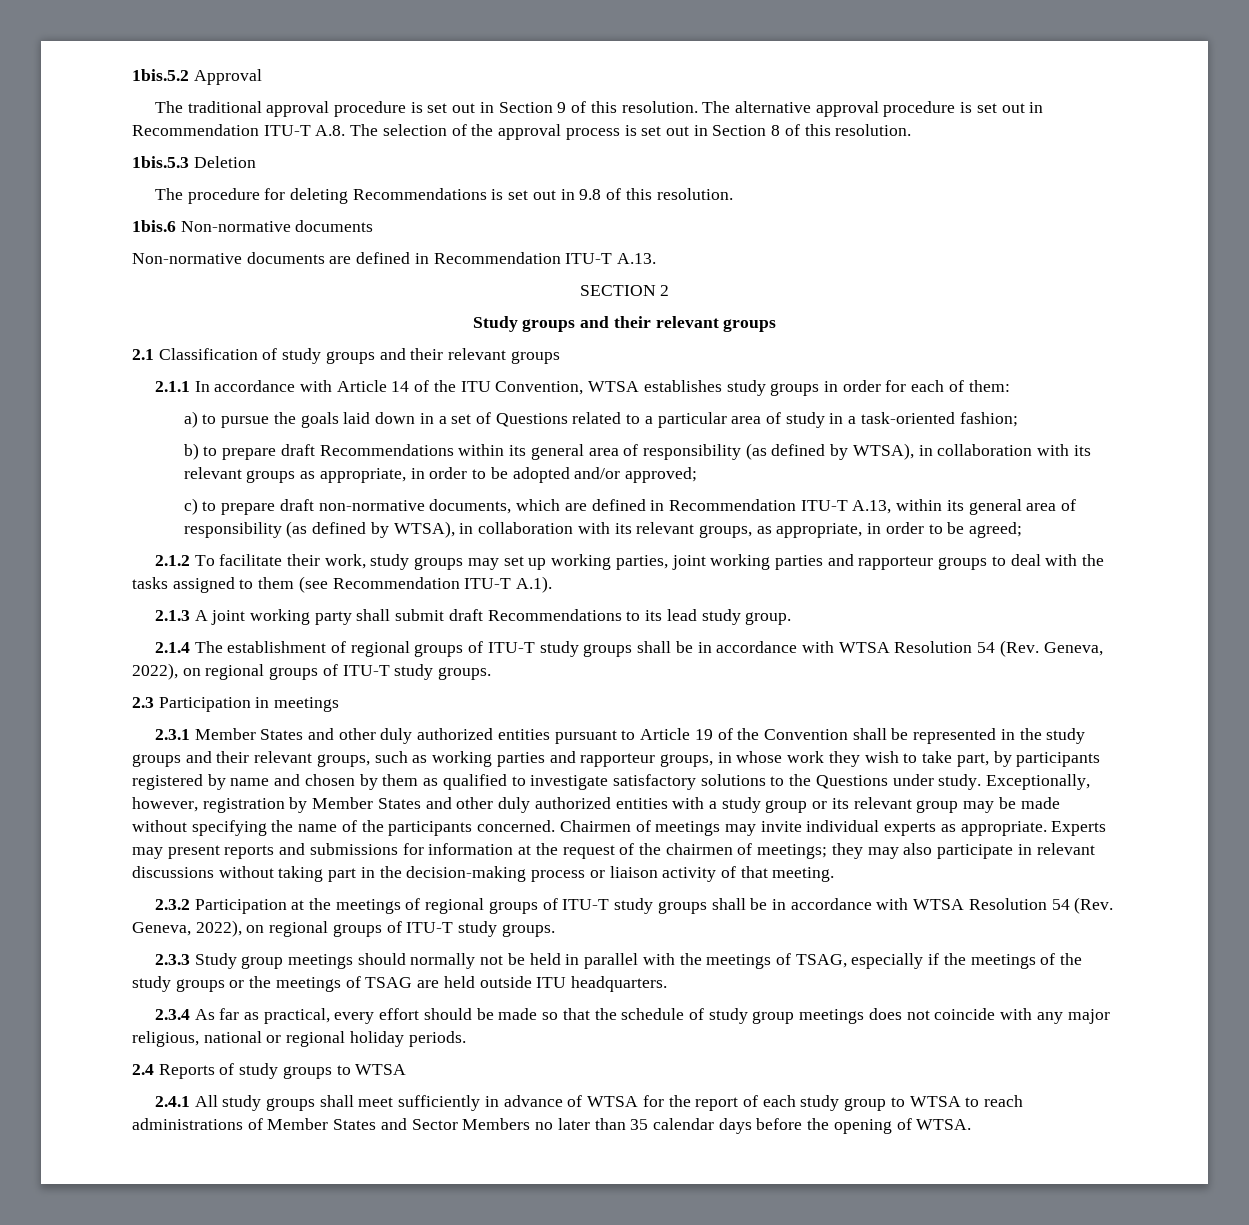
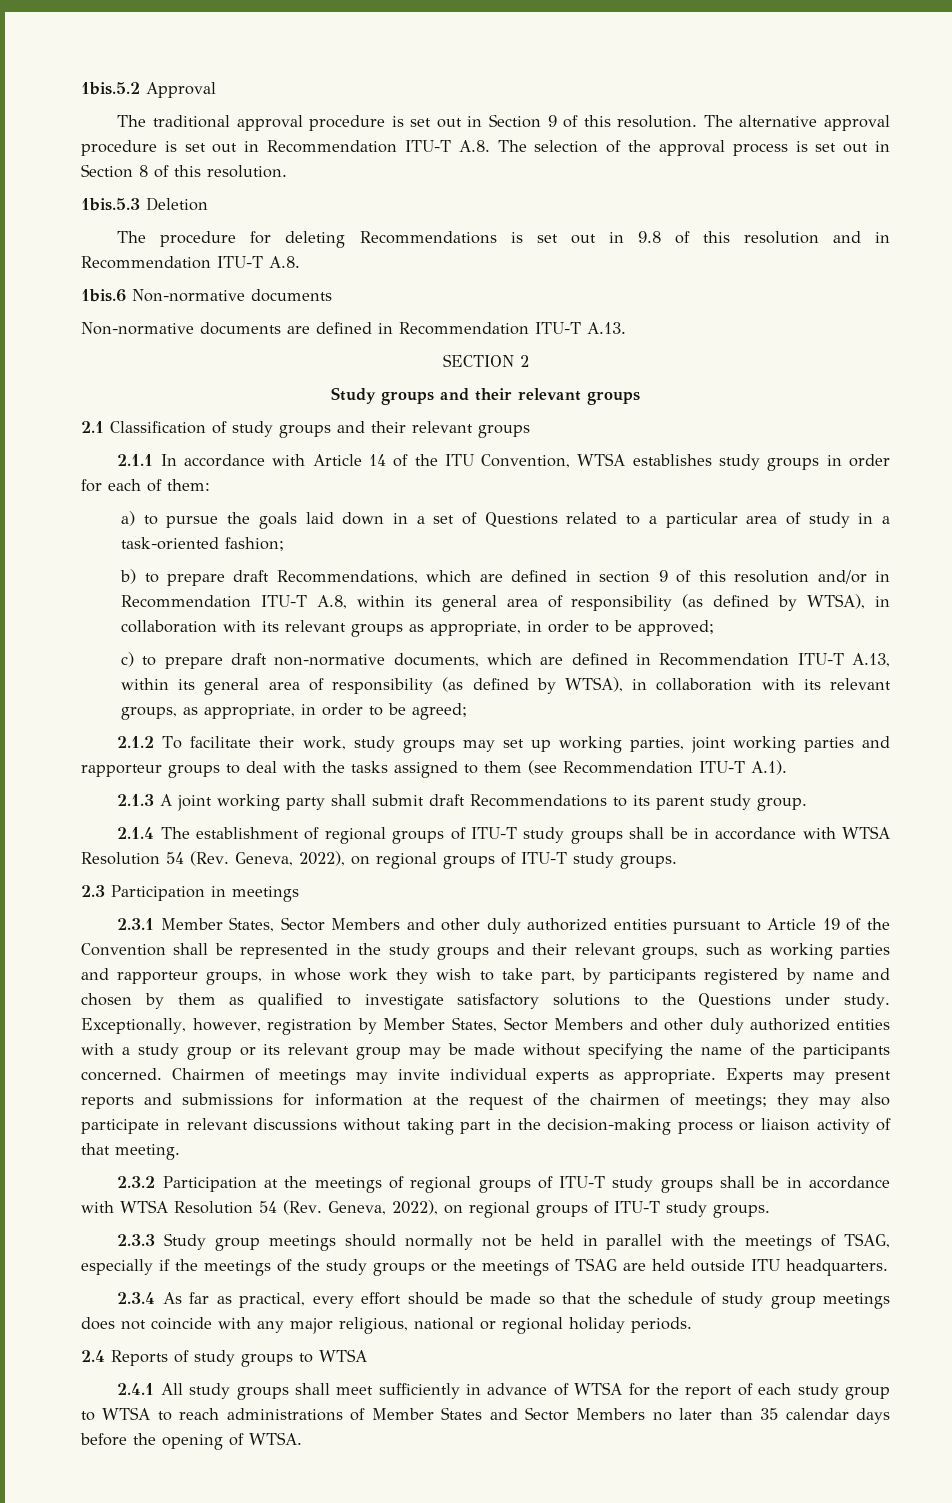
[656,188,733,200] resolution. -> [743,231,890,244] [81,256,300,269] resolution and in Recommendation ITU-T A.8.
[319,444,454,456] Recommendations -> [276,570,891,584] [121,595,347,609] Recommendations, which are defined in section 9 of this resolution and/or in Recommendation ITU-T A.8,
[512,467,621,483] adopted and/or -> (633, 626) none
[666,609,697,621] lead -> [656,797,706,810] parent
[260,729,304,740] States -> [229,917,401,932] States, Sector Members
[377,798,421,809] States -> [451,1017,624,1032] States, Sector Members

